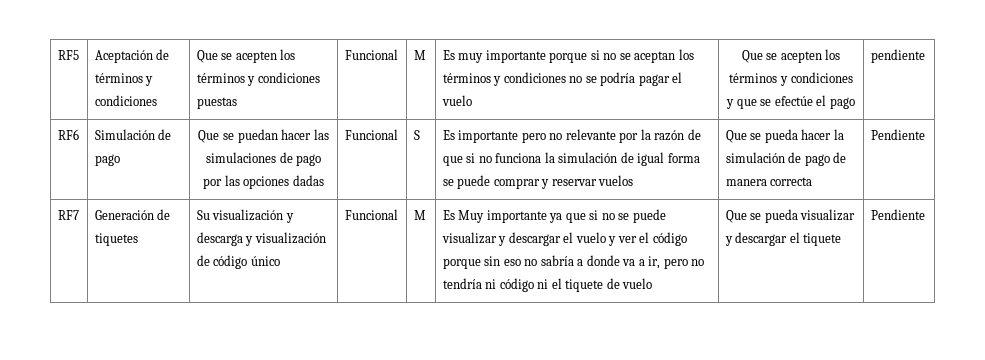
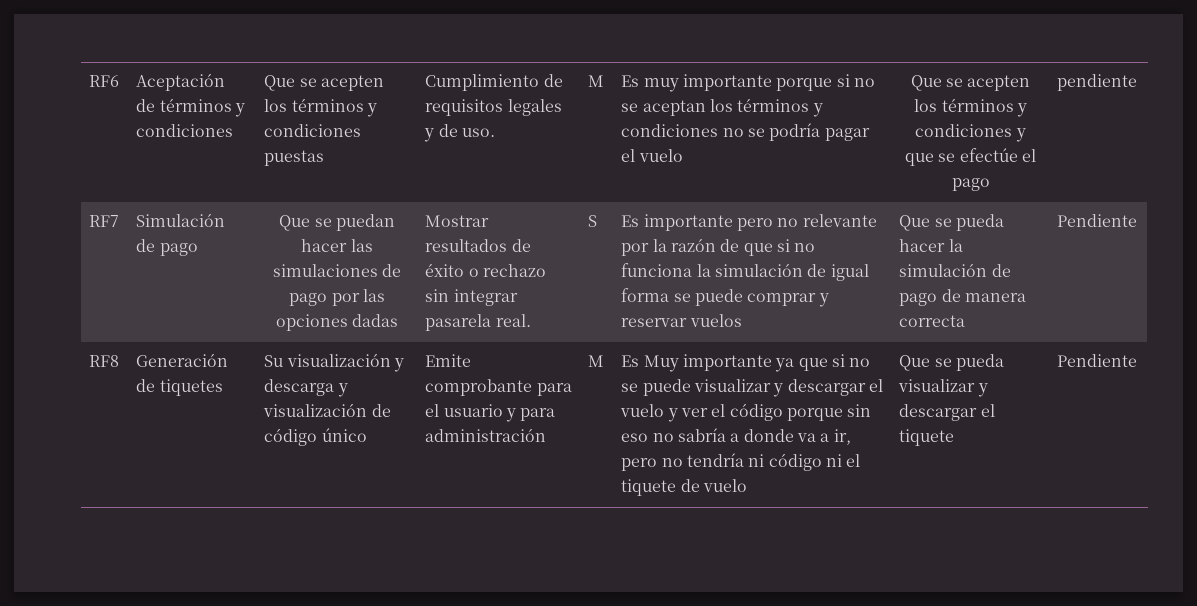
[57,50,79,60] RF5 -> [89,75,120,87] RF6
[344,49,398,60] Funcional -> [425,74,563,91] [425,99,562,116] [424,124,495,142] Cumplimiento de requisitos legales y de uso.
[57,129,79,140] RF6 -> [89,215,120,227] RF7
[344,129,398,140] Funcional -> [425,215,490,227] [425,239,531,252] [425,263,546,277] [425,289,518,306] [425,314,531,331] Mostrar resultados de éxito o rechazo sin integrar pasarela real.
[57,210,79,220] RF7 -> [89,355,120,367] RF8
[344,209,398,220] Funcional -> [425,354,472,367] [425,379,572,396] [425,404,556,422] [425,428,547,442] Emite comprobante para el usuario y para administración

